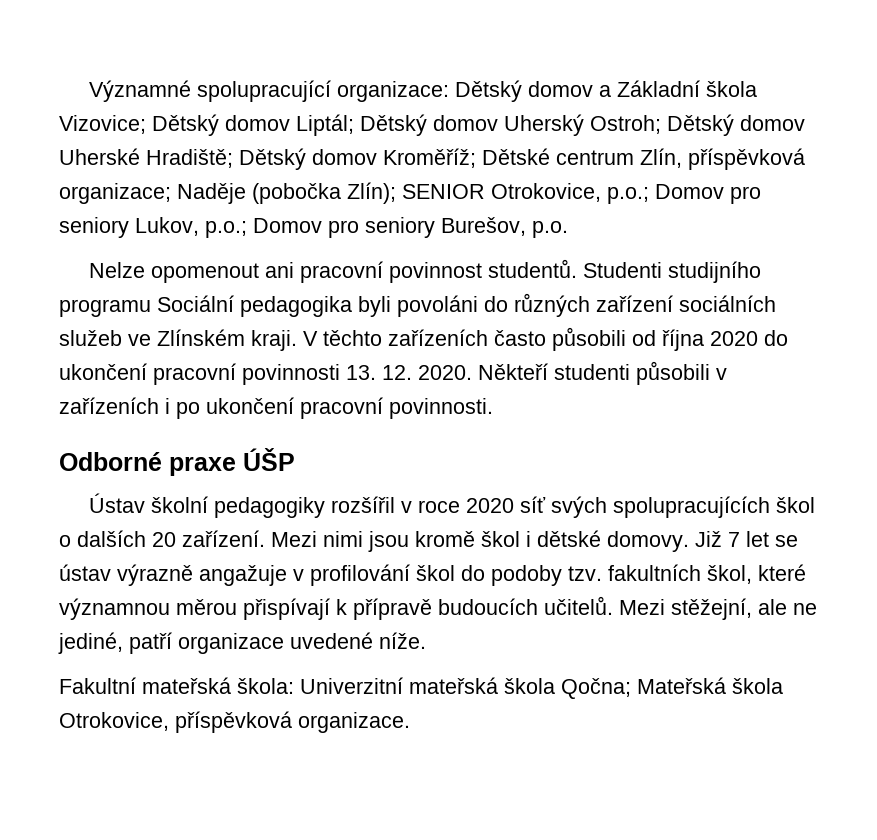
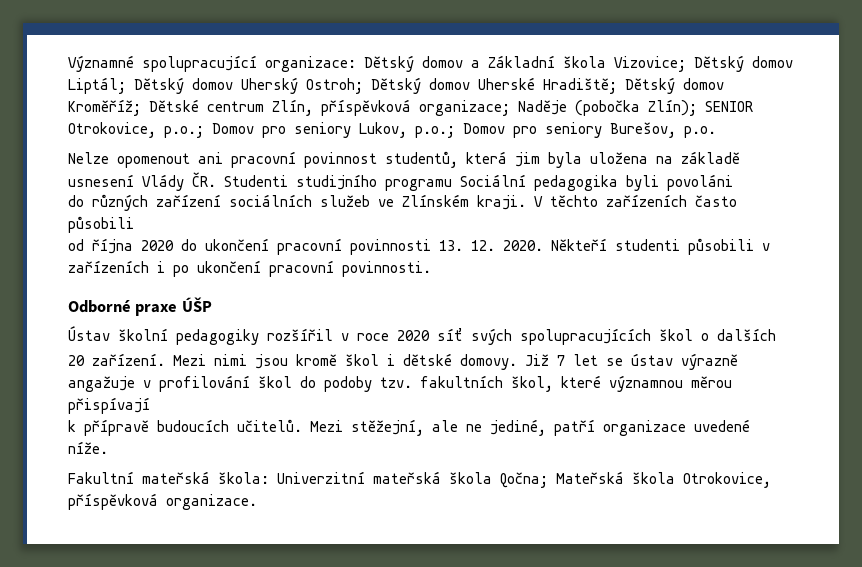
[487,259,577,278] studentů. -> [385,151,740,168] [68,172,216,191] studentů, která jim byla uložena na základě usnesení Vlády ČR.
(478, 306) none -> (733, 182) //
(626, 339) none -> (134, 224) //
(146, 538) none -> (776, 334) //
(330, 609) none -> (150, 405) //

